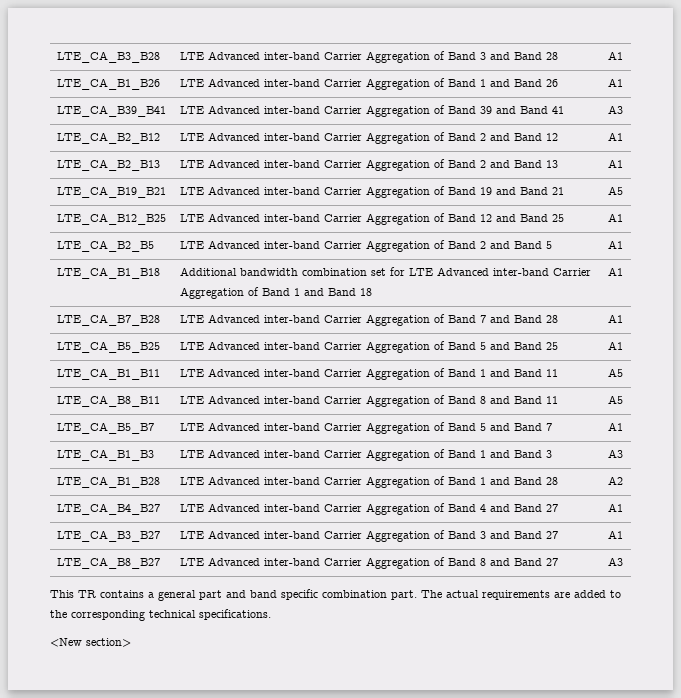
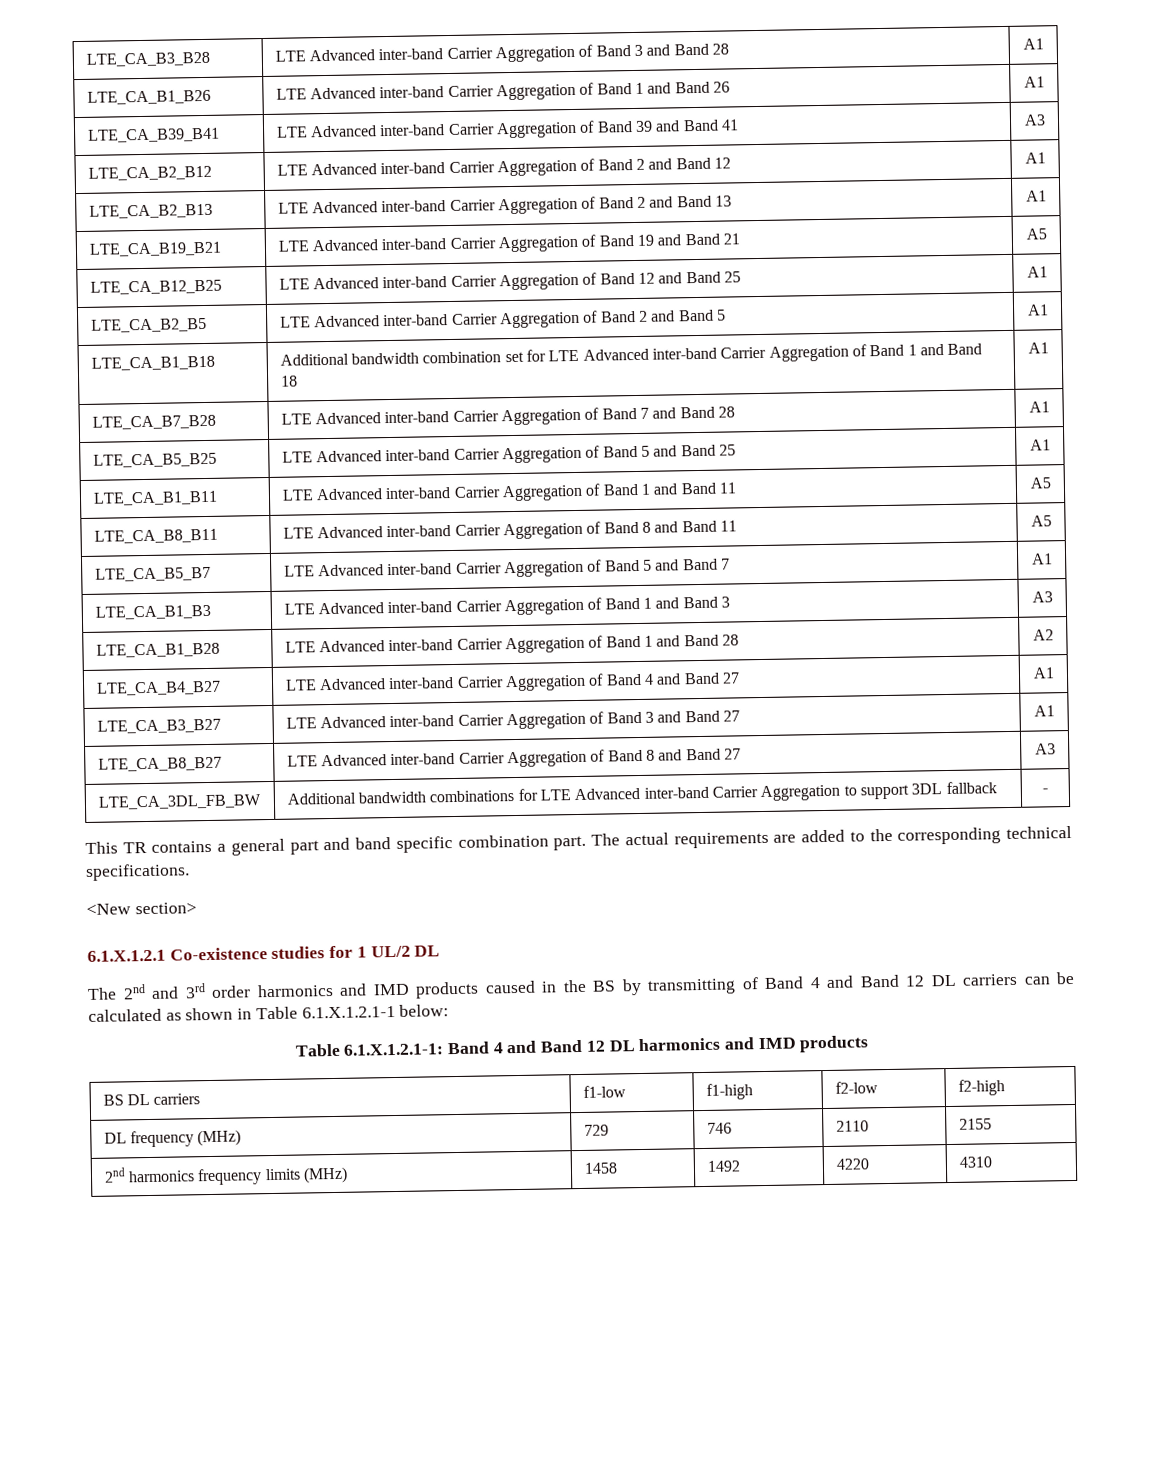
(623, 561) none -> [97,794,262,810] [286,781,997,805] [1042,788,1048,793] // LTE_CA_3DL_FB_BW | Additional bandwidth combinations for LTE Advanced inter-band Carrier Aggregation to support 3DL fallback | -
(131, 642) none -> [87,945,441,962] [87,971,1075,1000] [88,1004,450,1022] [294,1035,870,1057] [102,1093,201,1106] [582,1085,626,1098] [705,1083,753,1100] [834,1081,878,1094] [957,1079,1005,1096] [103,1129,242,1148] [583,1124,609,1136] [706,1122,732,1134] [835,1120,869,1132] [958,1118,992,1130] [103,1166,348,1186] [583,1162,618,1174] [706,1160,741,1172] [835,1158,869,1170] [958,1156,992,1168] // 6.1.X.1.2.1 Co-existence studies for 1 UL/2 DL // The 2nd and 3rd order harmonics and IMD products caused in the BS by transmitting of Band 4 and Band 12 DL carriers can be calculated as shown in Table 6.1.X.1.2.1-1 below: // Table 6.1.X.1.2.1-1: Band 4 and Band 12 DL harmonics and IMD products // BS DL carriers | f1-low | f1-high | f2-low | f2-high // DL frequency (MHz) | 729 | 746 | 2110 | 2155 // 2nd harmonics frequency limits (MHz) | 1458 | 1492 | 4220 | 4310

